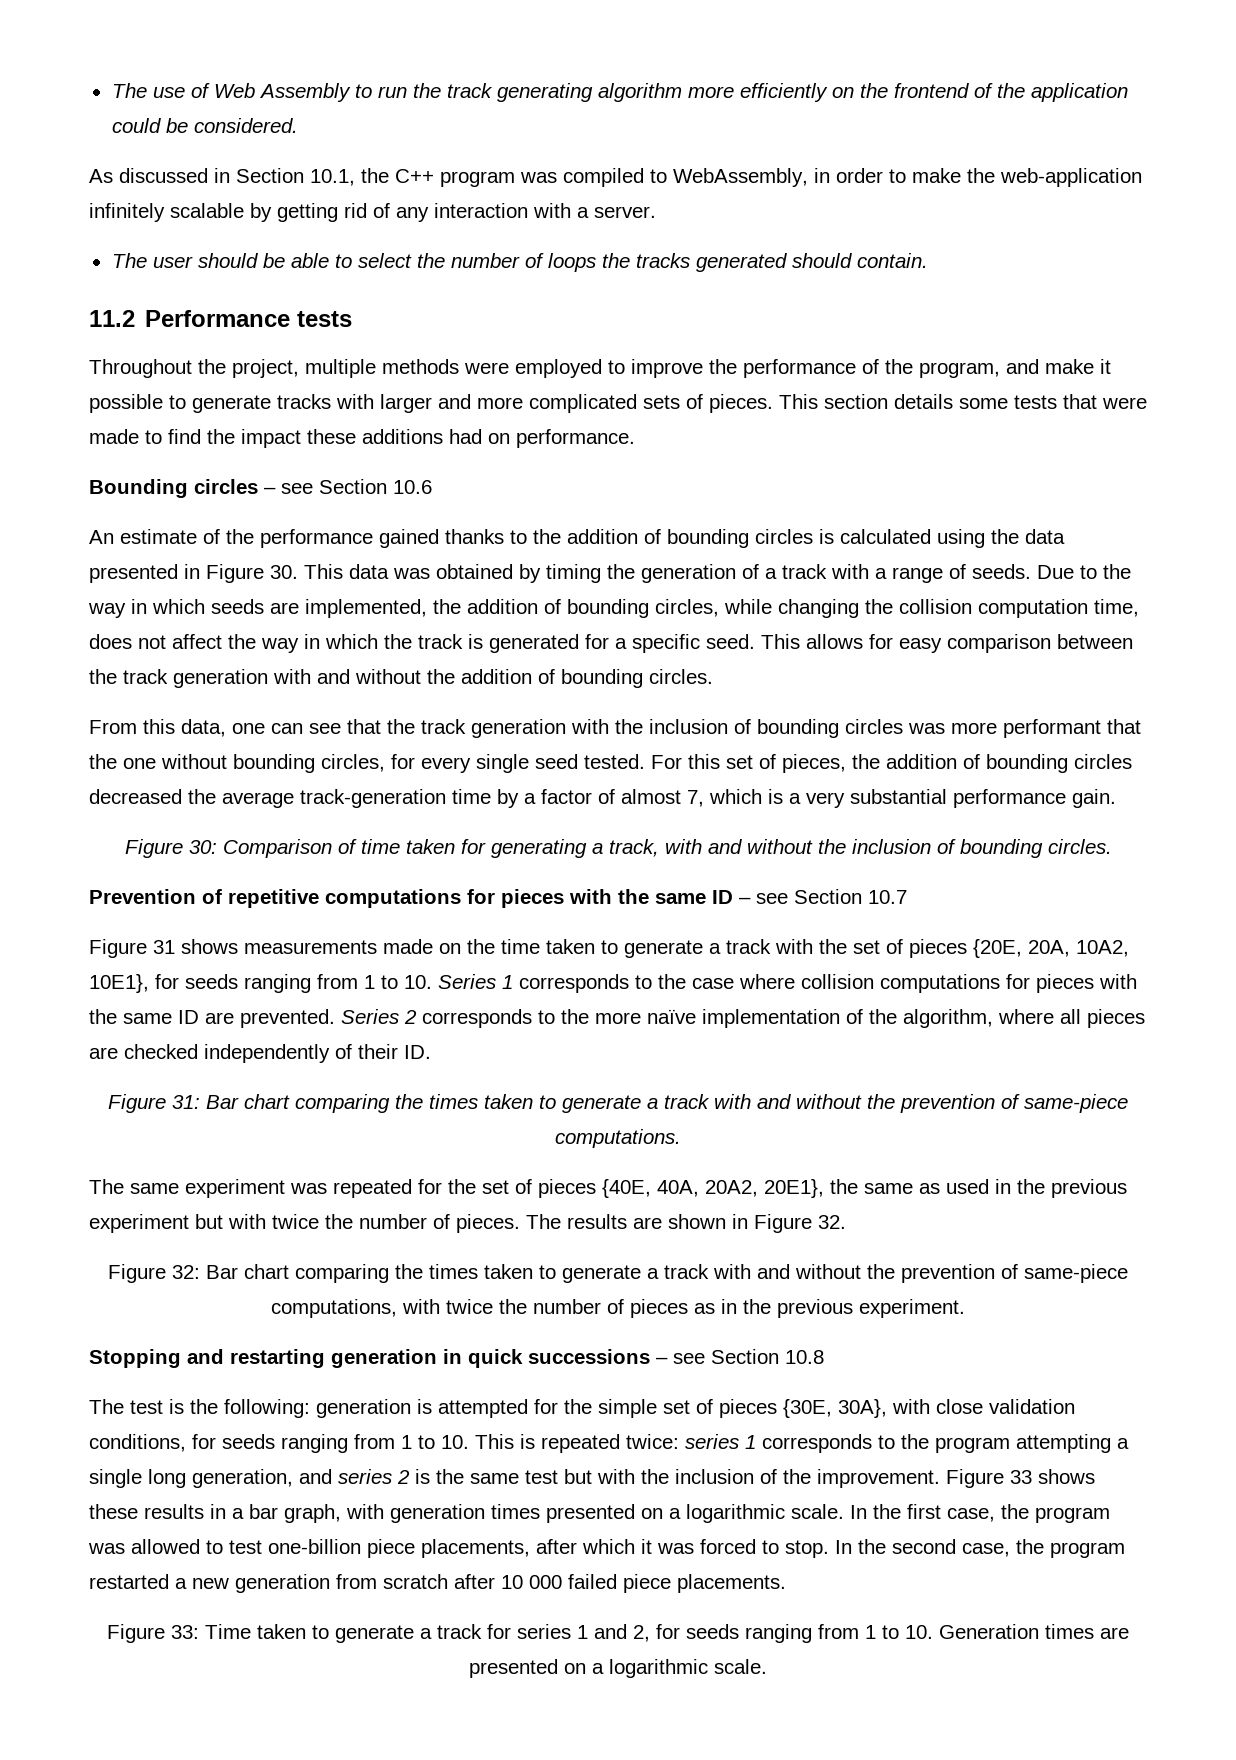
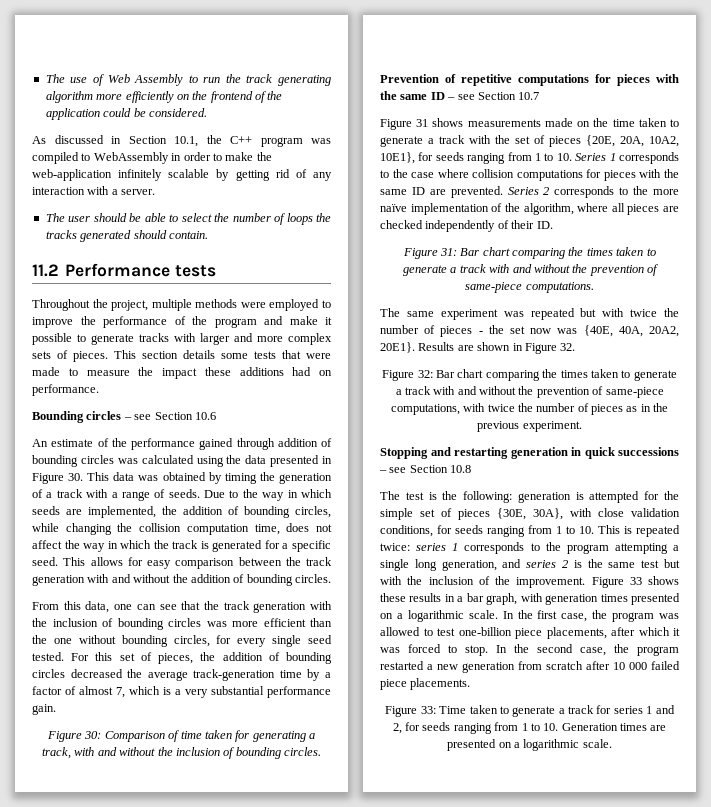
[673,168,808,187] WebAssembly, -> [93,152,169,164] WebAssembly
[919,362,1000,378] program, -> [214,318,257,328] program
[529,394,637,413] complicated -> [288,333,332,345] complex
[168,429,201,444] find -> [86,370,130,376] measure
[445,529,834,548] thanks to the addition of bounding circles is -> [236,438,332,450] [32,455,138,467] through addition of bounding circles was
[1003,719,1141,738] performant that -> [263,618,332,627] efficient than
[418,1179,1127,1198] [89,1214,189,1233] for the set of pieces {40E, 40A, 20A2, 20E1}, the same as used in the previous experiment -> (575, 314) none
[456,1214,627,1233] pieces. The results -> [440,325,679,337] [380,342,455,353] pieces - the set now was {40E, 40A, 20A2, 20E1}. Results

